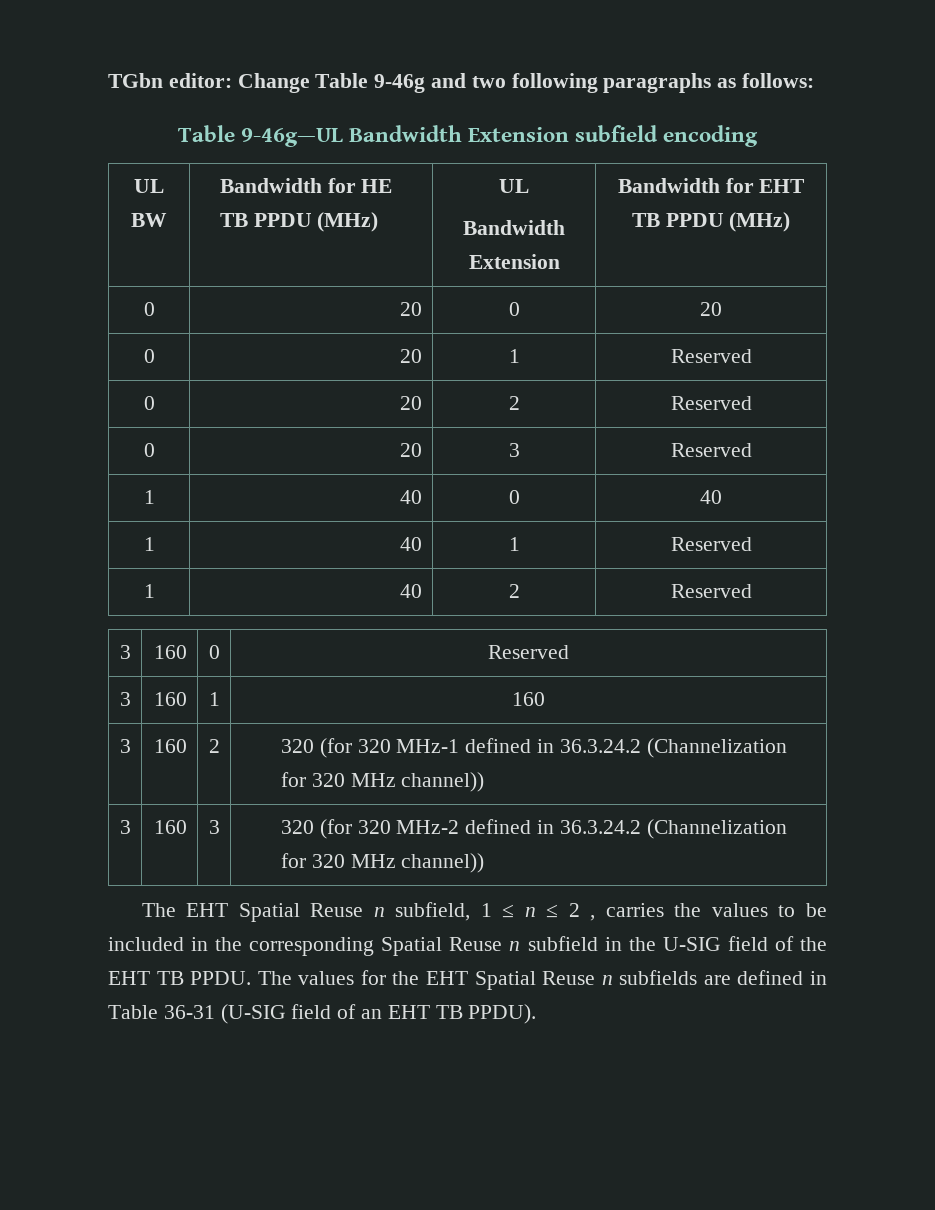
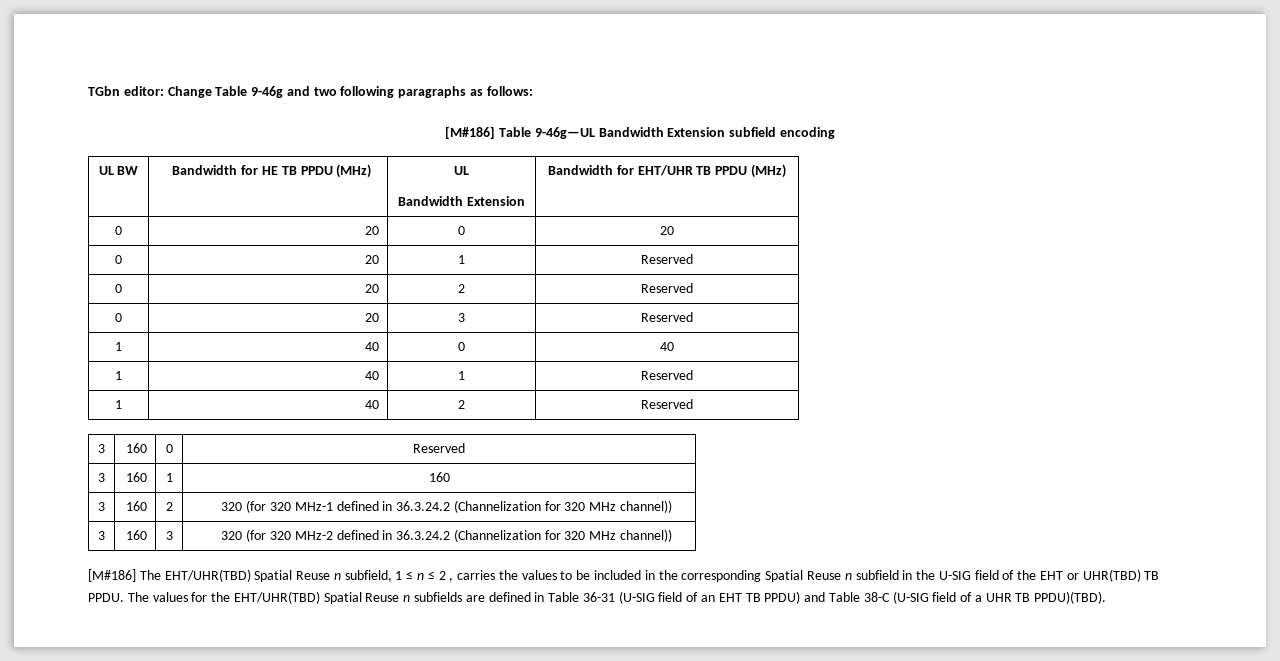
(815, 80) none -> [445,126,496,139] [M#186]
[759,179,806,193] EHT -> [637,165,693,176] EHT/UHR
[141,903,229,917] The EHT -> [88,569,251,582] [M#186] The EHT/UHR(TBD)
(150, 978) none -> [1066,569,1141,582] or UHR(TBD)
[426,971,468,985] EHT -> [233,591,320,604] EHT/UHR(TBD)
[468,1004,537,1024] PPDU). -> [764,591,1107,604] PPDU) and Table 38-C (U-SIG field of a UHR TB PPDU)(TBD).

